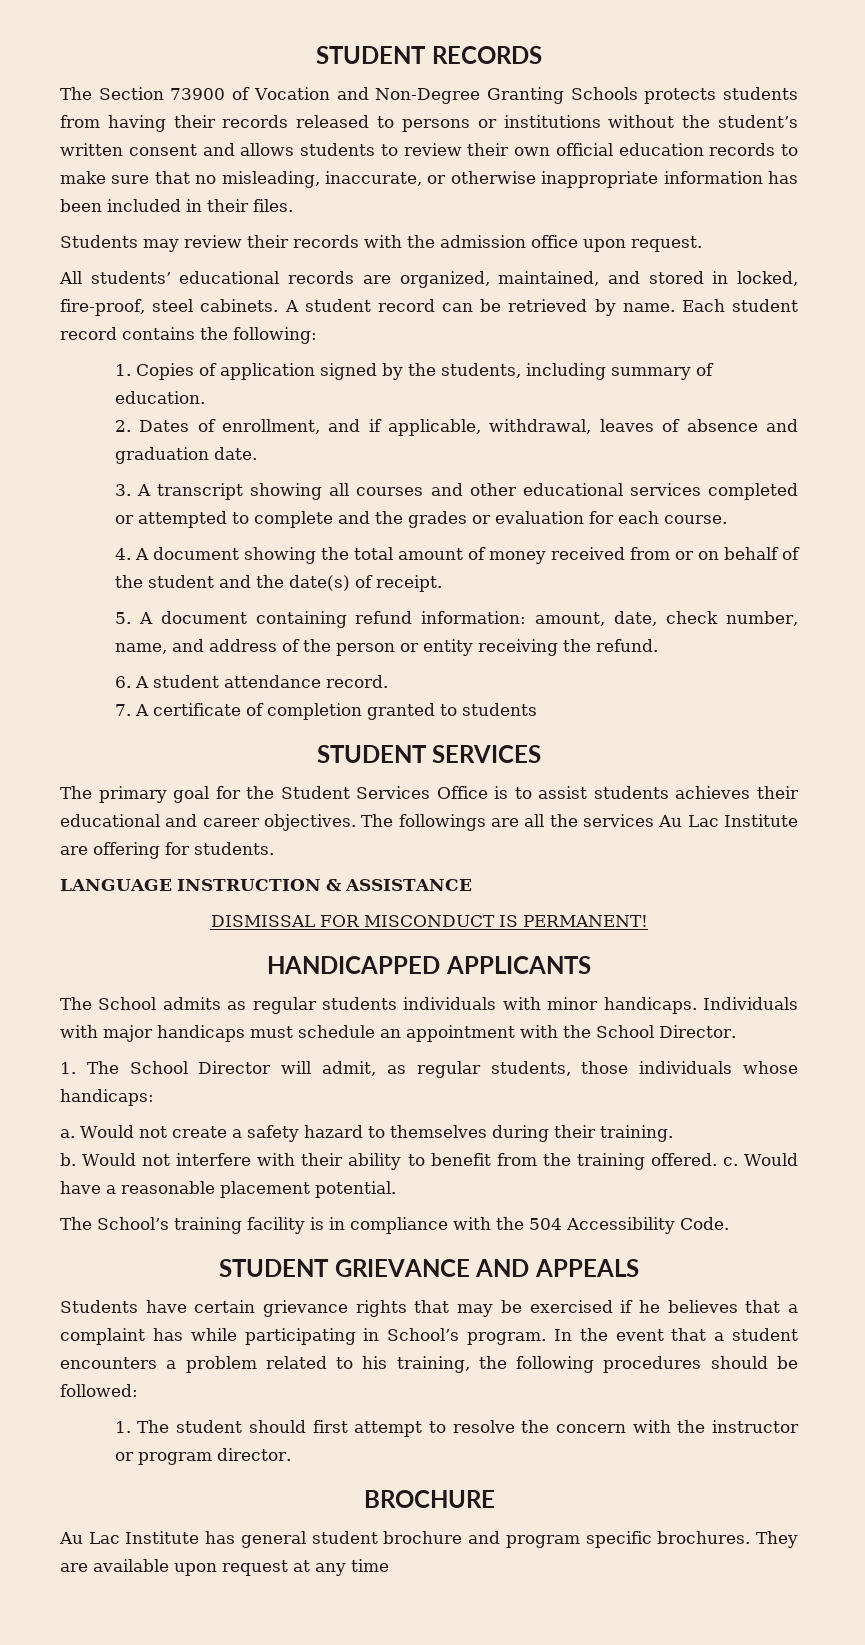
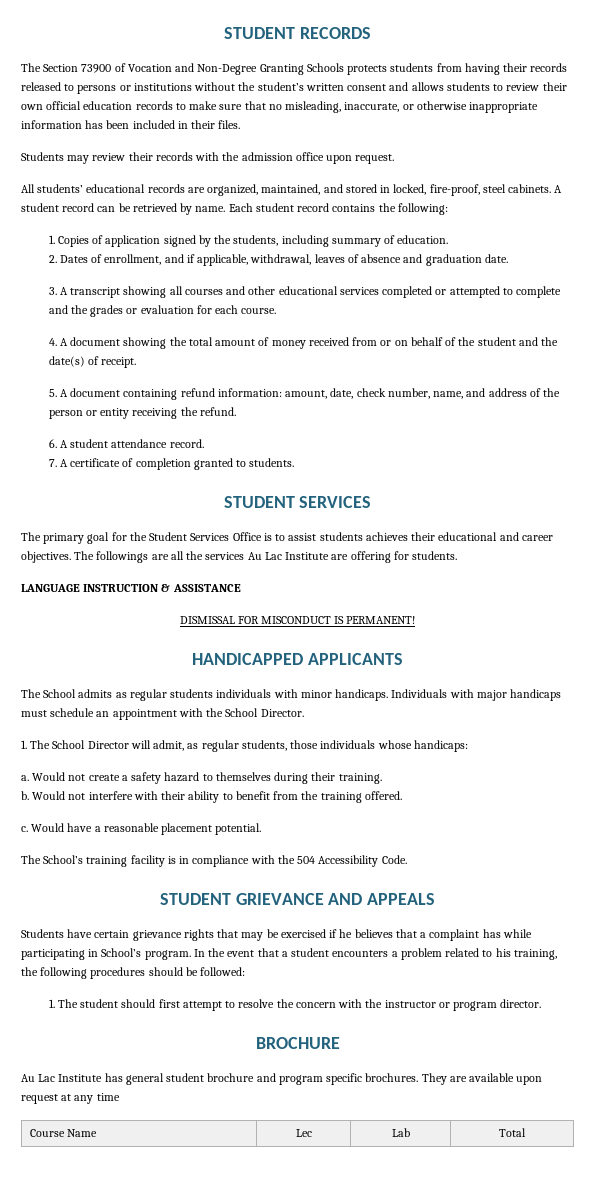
[461,703,537,716] students -> [249,458,295,467] students.
(717, 1159) none -> (402, 795) //
(389, 1565) none -> [29,1129,97,1137] [295,1129,312,1137] [391,1128,410,1137] [499,1128,526,1137] // Course Name | Lec | Lab | Total

